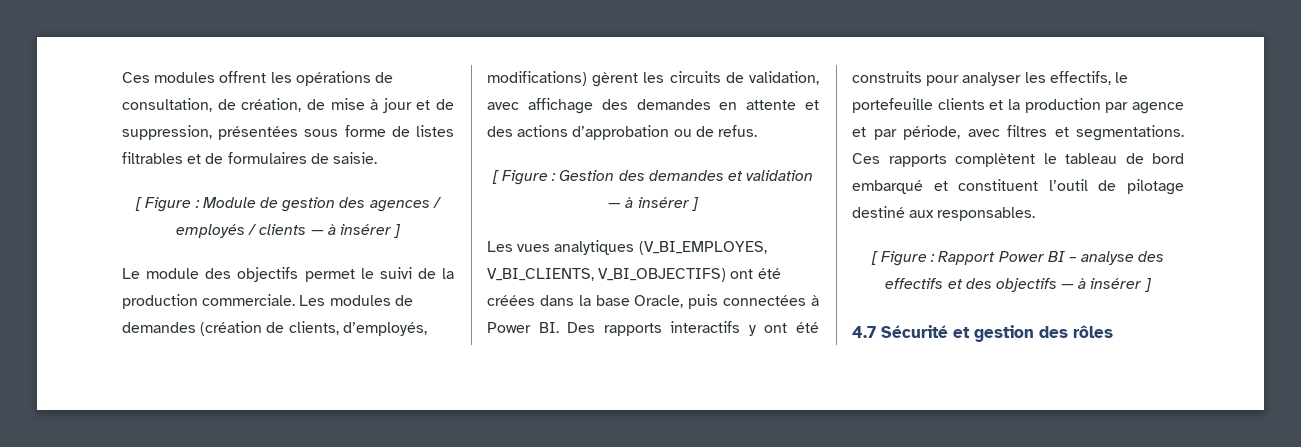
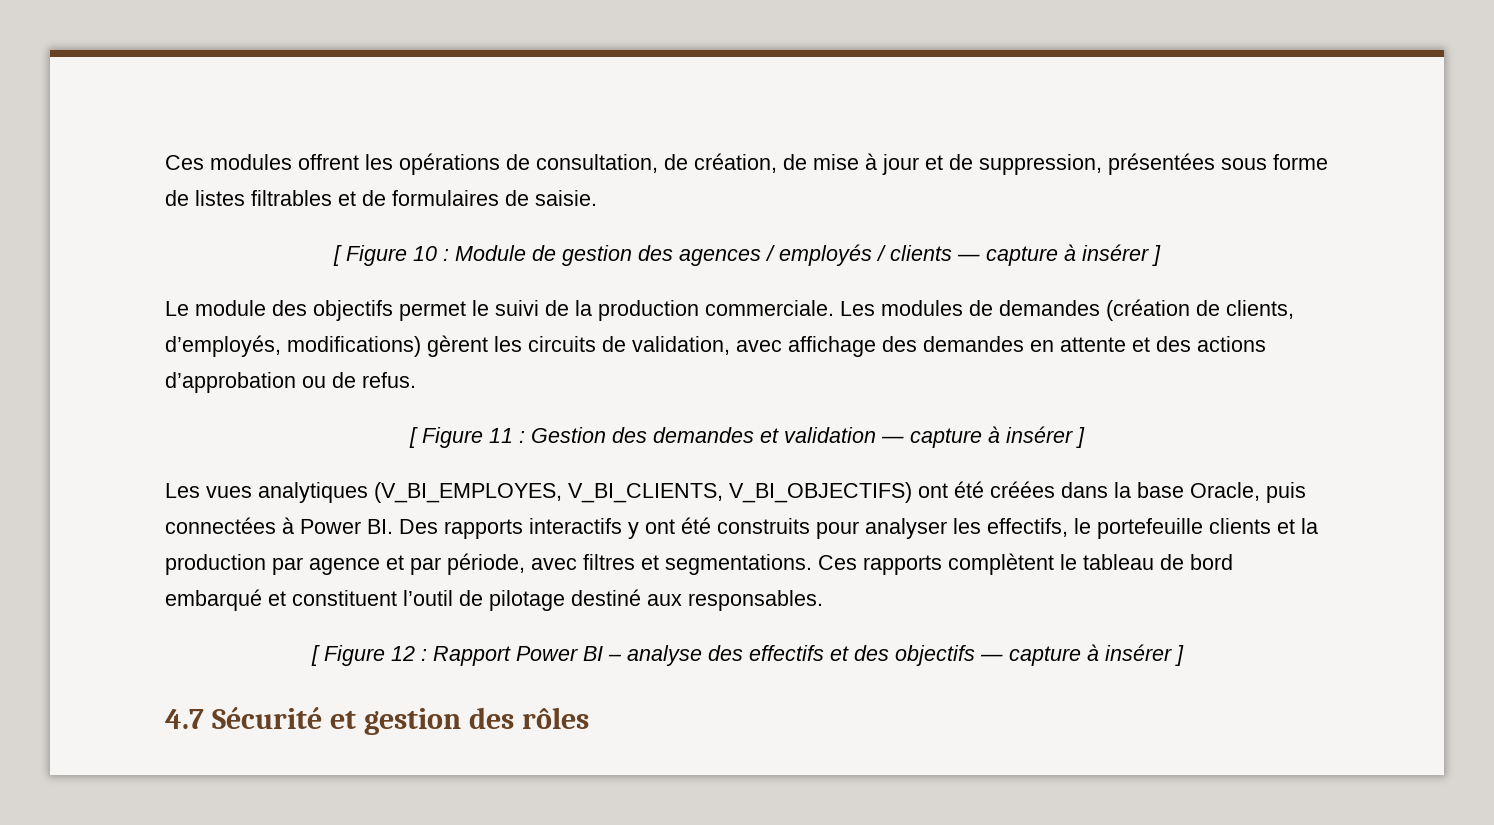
(192, 204) none -> [413,246,437,261] 10
(324, 232) none -> [986,246,1058,266] capture
(549, 177) none -> [489,428,513,443] 11
(622, 205) none -> [910,428,982,448] capture
(927, 258) none -> [390,646,415,661] 12
(1075, 286) none -> [1008,646,1081,666] capture

